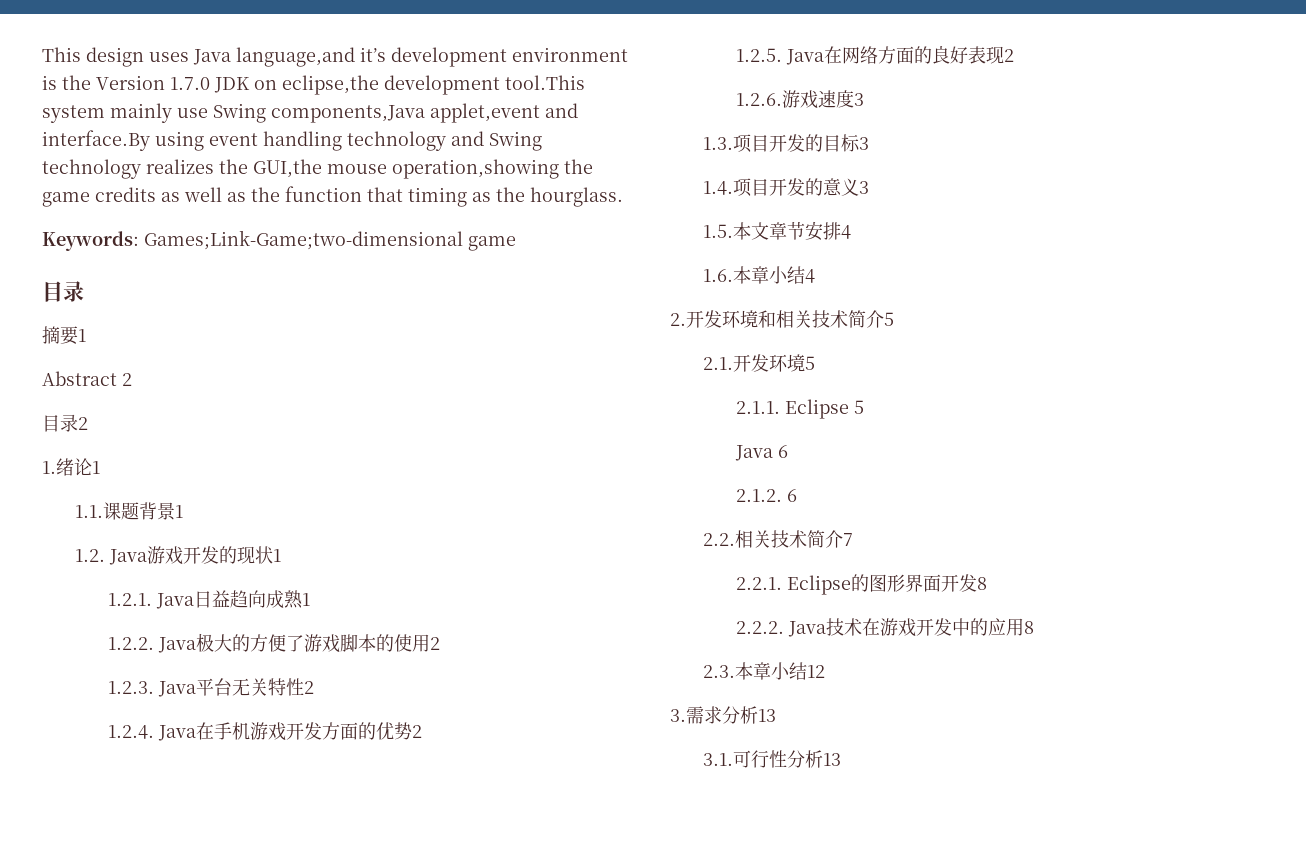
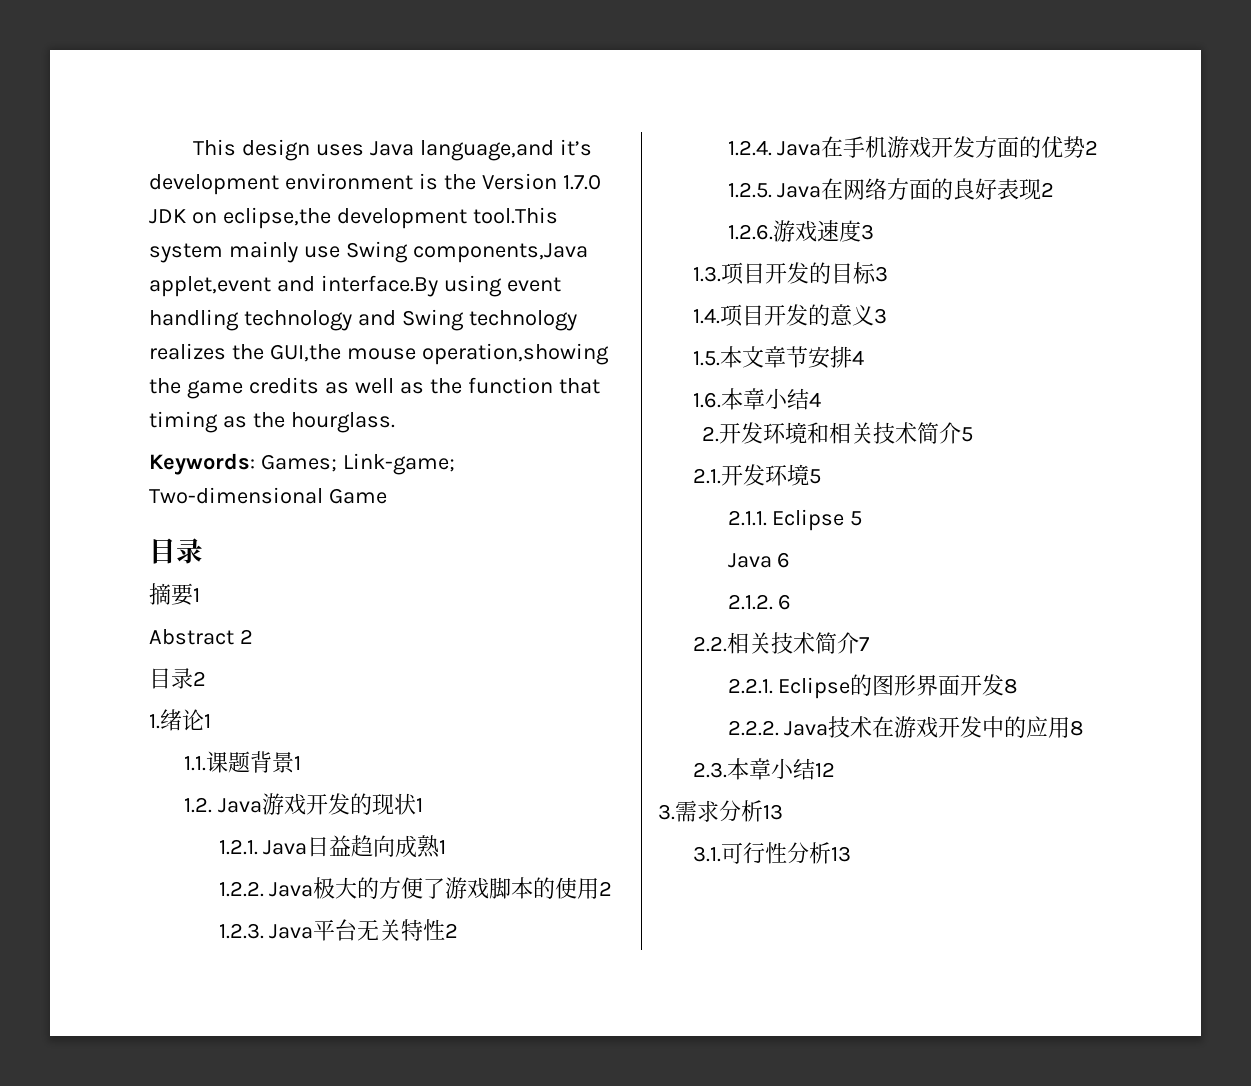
[144,230,516,251] Games;Link-Game;two-dimensional game -> [260,453,455,475] [149,487,387,504] Games; Link-game; Two-dimensional Game

